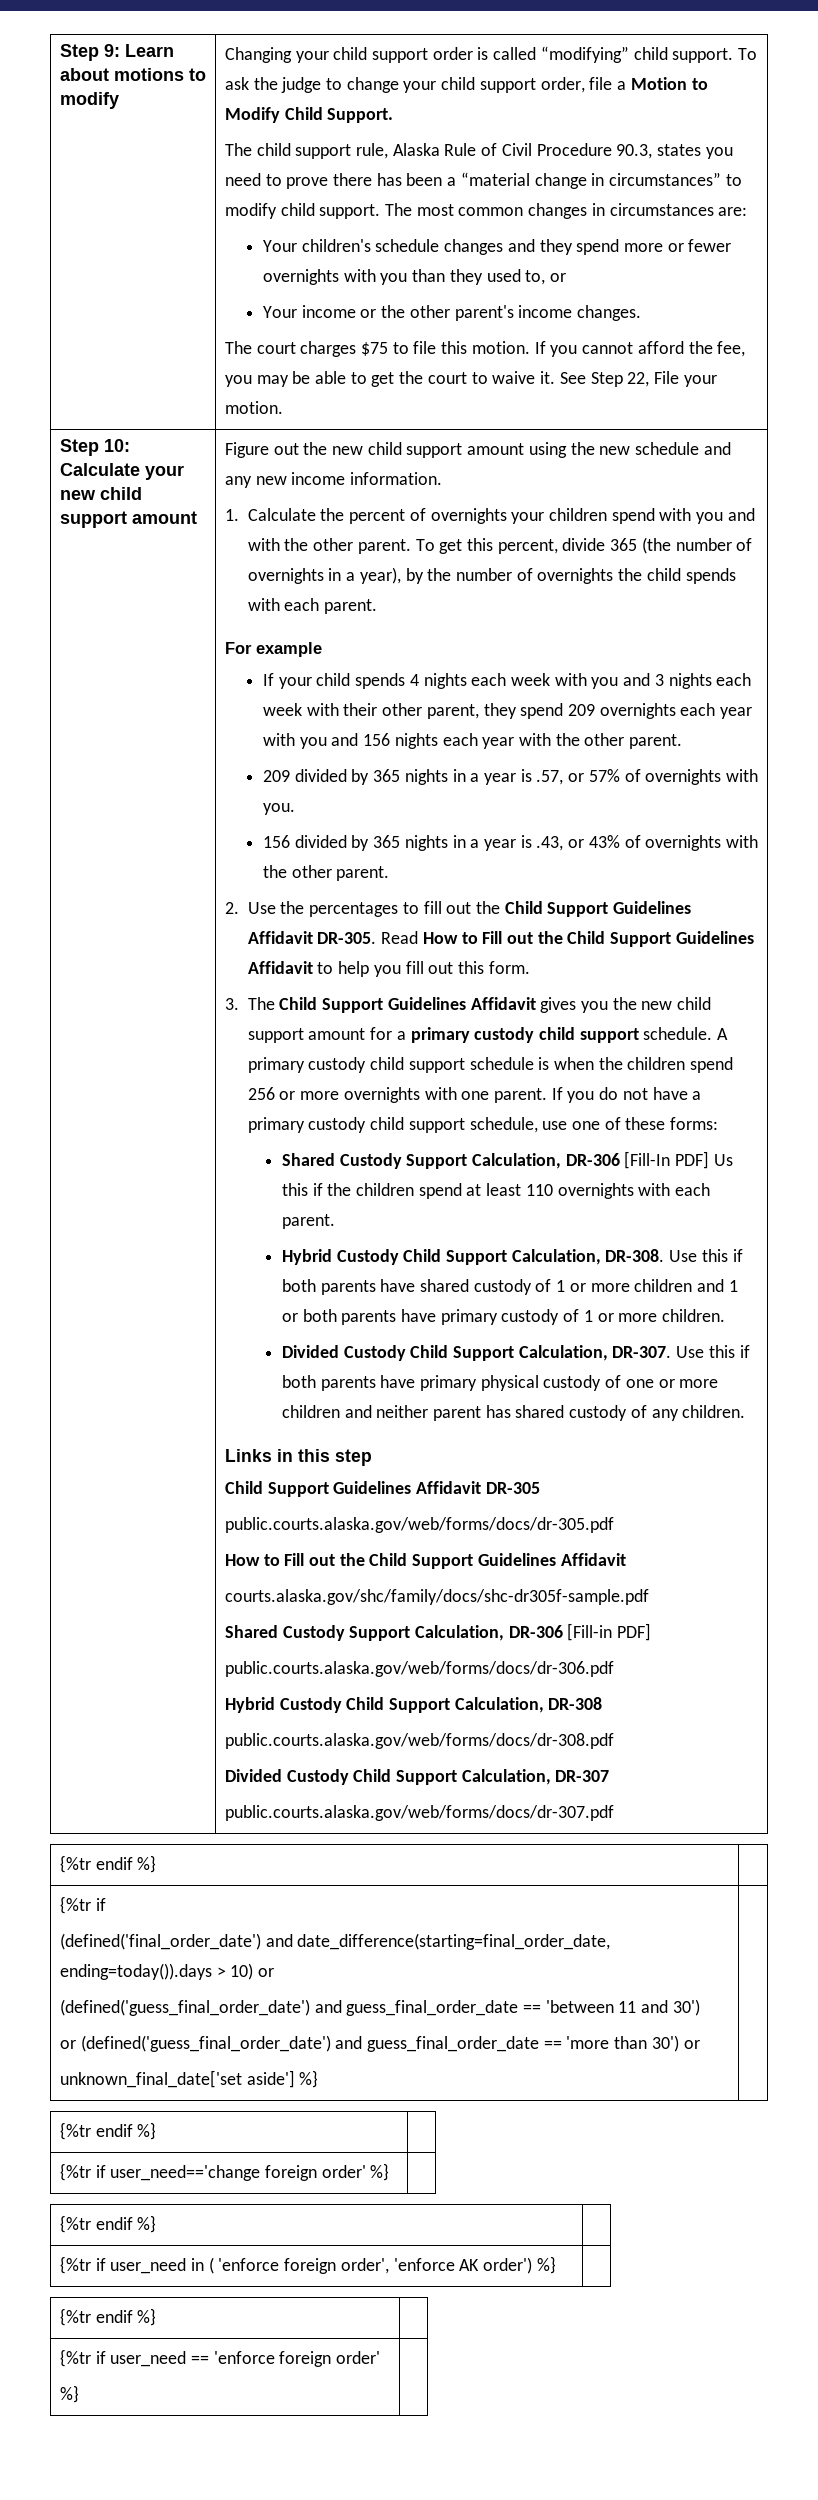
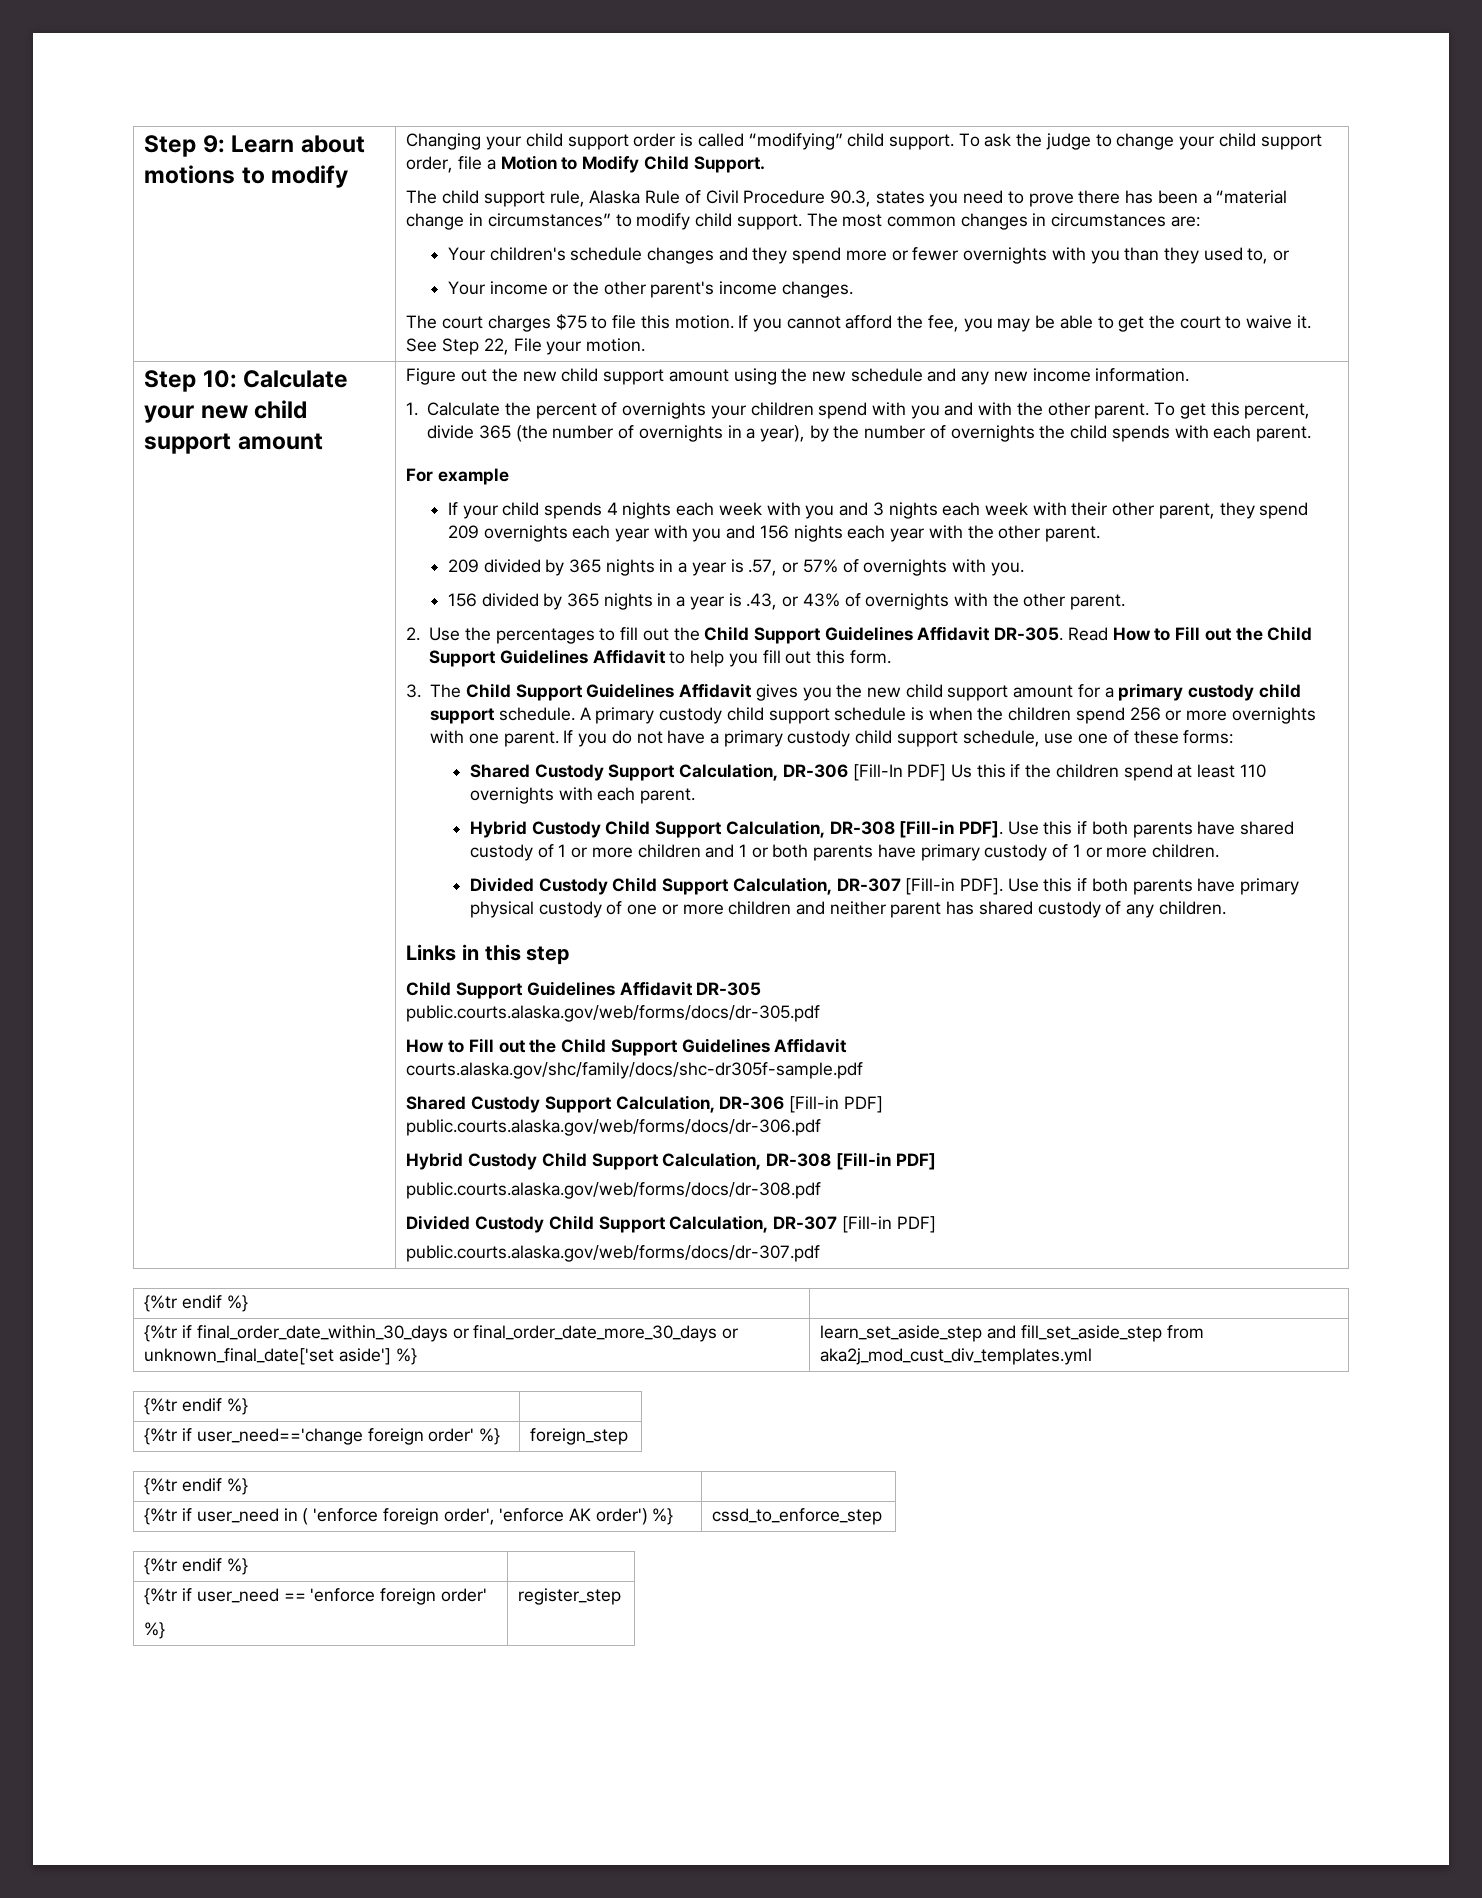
[605,1249,665,1262] DR-308. -> [829,820,1004,838] DR-308 [Fill-in PDF].
[612,1346,672,1358] DR-307. -> [836,878,1004,895] DR-307 [Fill-in PDF].
(603, 1703) none -> [835,1152,936,1170] [Fill-in PDF]
(610, 1776) none -> [841,1216,936,1233] [Fill-in PDF]
[59,1933,611,1950] [59,1963,275,1980] [59,1999,700,2016] [59,2035,700,2052] [59,2070,319,2088] // (defined('final_order_date') and date_difference(starting=final_order_date, ending=today()).days > 10) or // (defined('guess_final_order_date') and guess_final_order_date == 'between 11 and 30') // or (defined('guess_final_order_date') and guess_final_order_date == 'more than 30') or // unknown_final_date['set aside'] %} | -> [196,1325,739,1342] [144,1348,417,1365] [820,1325,1204,1342] [820,1348,1093,1365] final_order_date_within_30_days or final_order_date_more_30_days or unknown_final_date['set aside'] %} | learn_set_aside_step and fill_set_aside_step from aka2j_mod_cust_div_templates.yml
(390, 2172) none -> [530,1428,629,1445] foreign_step
(556, 2265) none -> [712,1508,883,1525] cssd_to_enforce_step
(79, 2394) none -> [518,1588,622,1605] register_step

